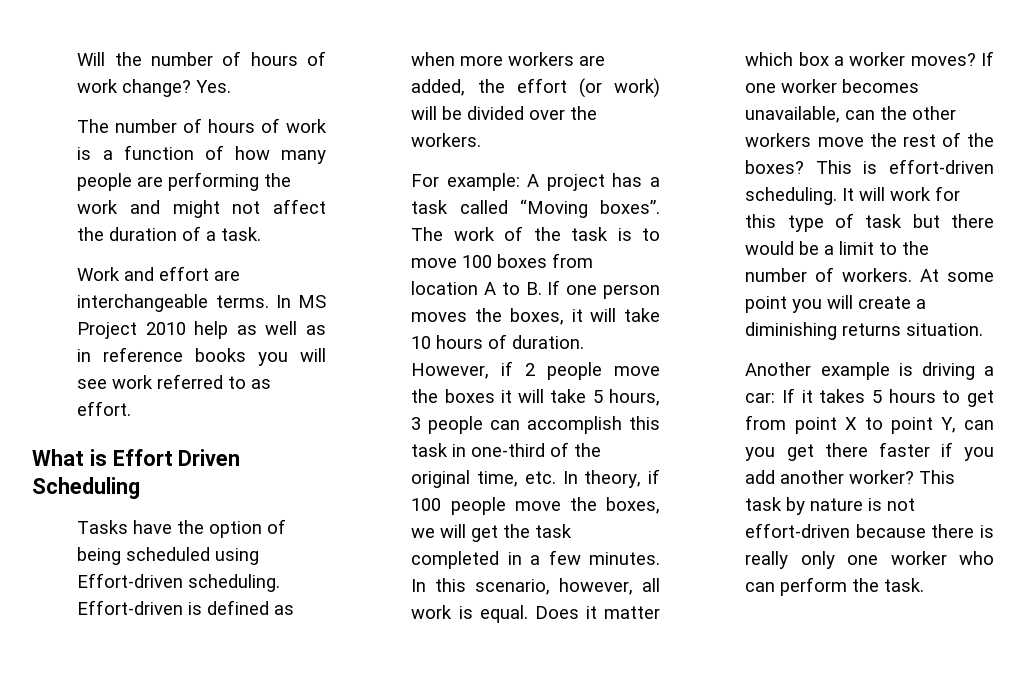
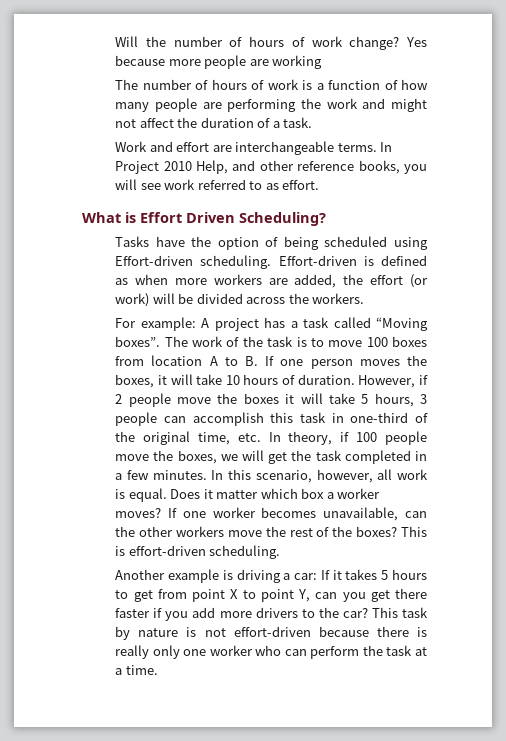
[196,80,232,93] Yes. -> [406,37,428,47] [115,55,323,69] Yes because more people are working
[298,295,326,308] MS -> (393, 147) none
[194,321,326,339] [77,347,247,362] help as well as in reference books -> [196,160,400,174] Help, and other reference books,
[32,477,140,499] Scheduling -> [239,212,326,226] Scheduling?
[529,109,566,120] over -> [246,297,286,304] across
[842,186,961,201] [745,213,994,232] [745,241,930,255] [745,267,994,282] [745,295,927,313] [745,322,984,340] It will work for this type of task but there would be a limit to the number of workers. At some point you will create a diminishing returns situation. -> (281, 552) none
[780,470,915,484] another worker? -> [219,607,368,618] more drivers to the car?
[884,578,925,592] task. -> [386,645,428,656] [115,665,158,675] task at a time.

